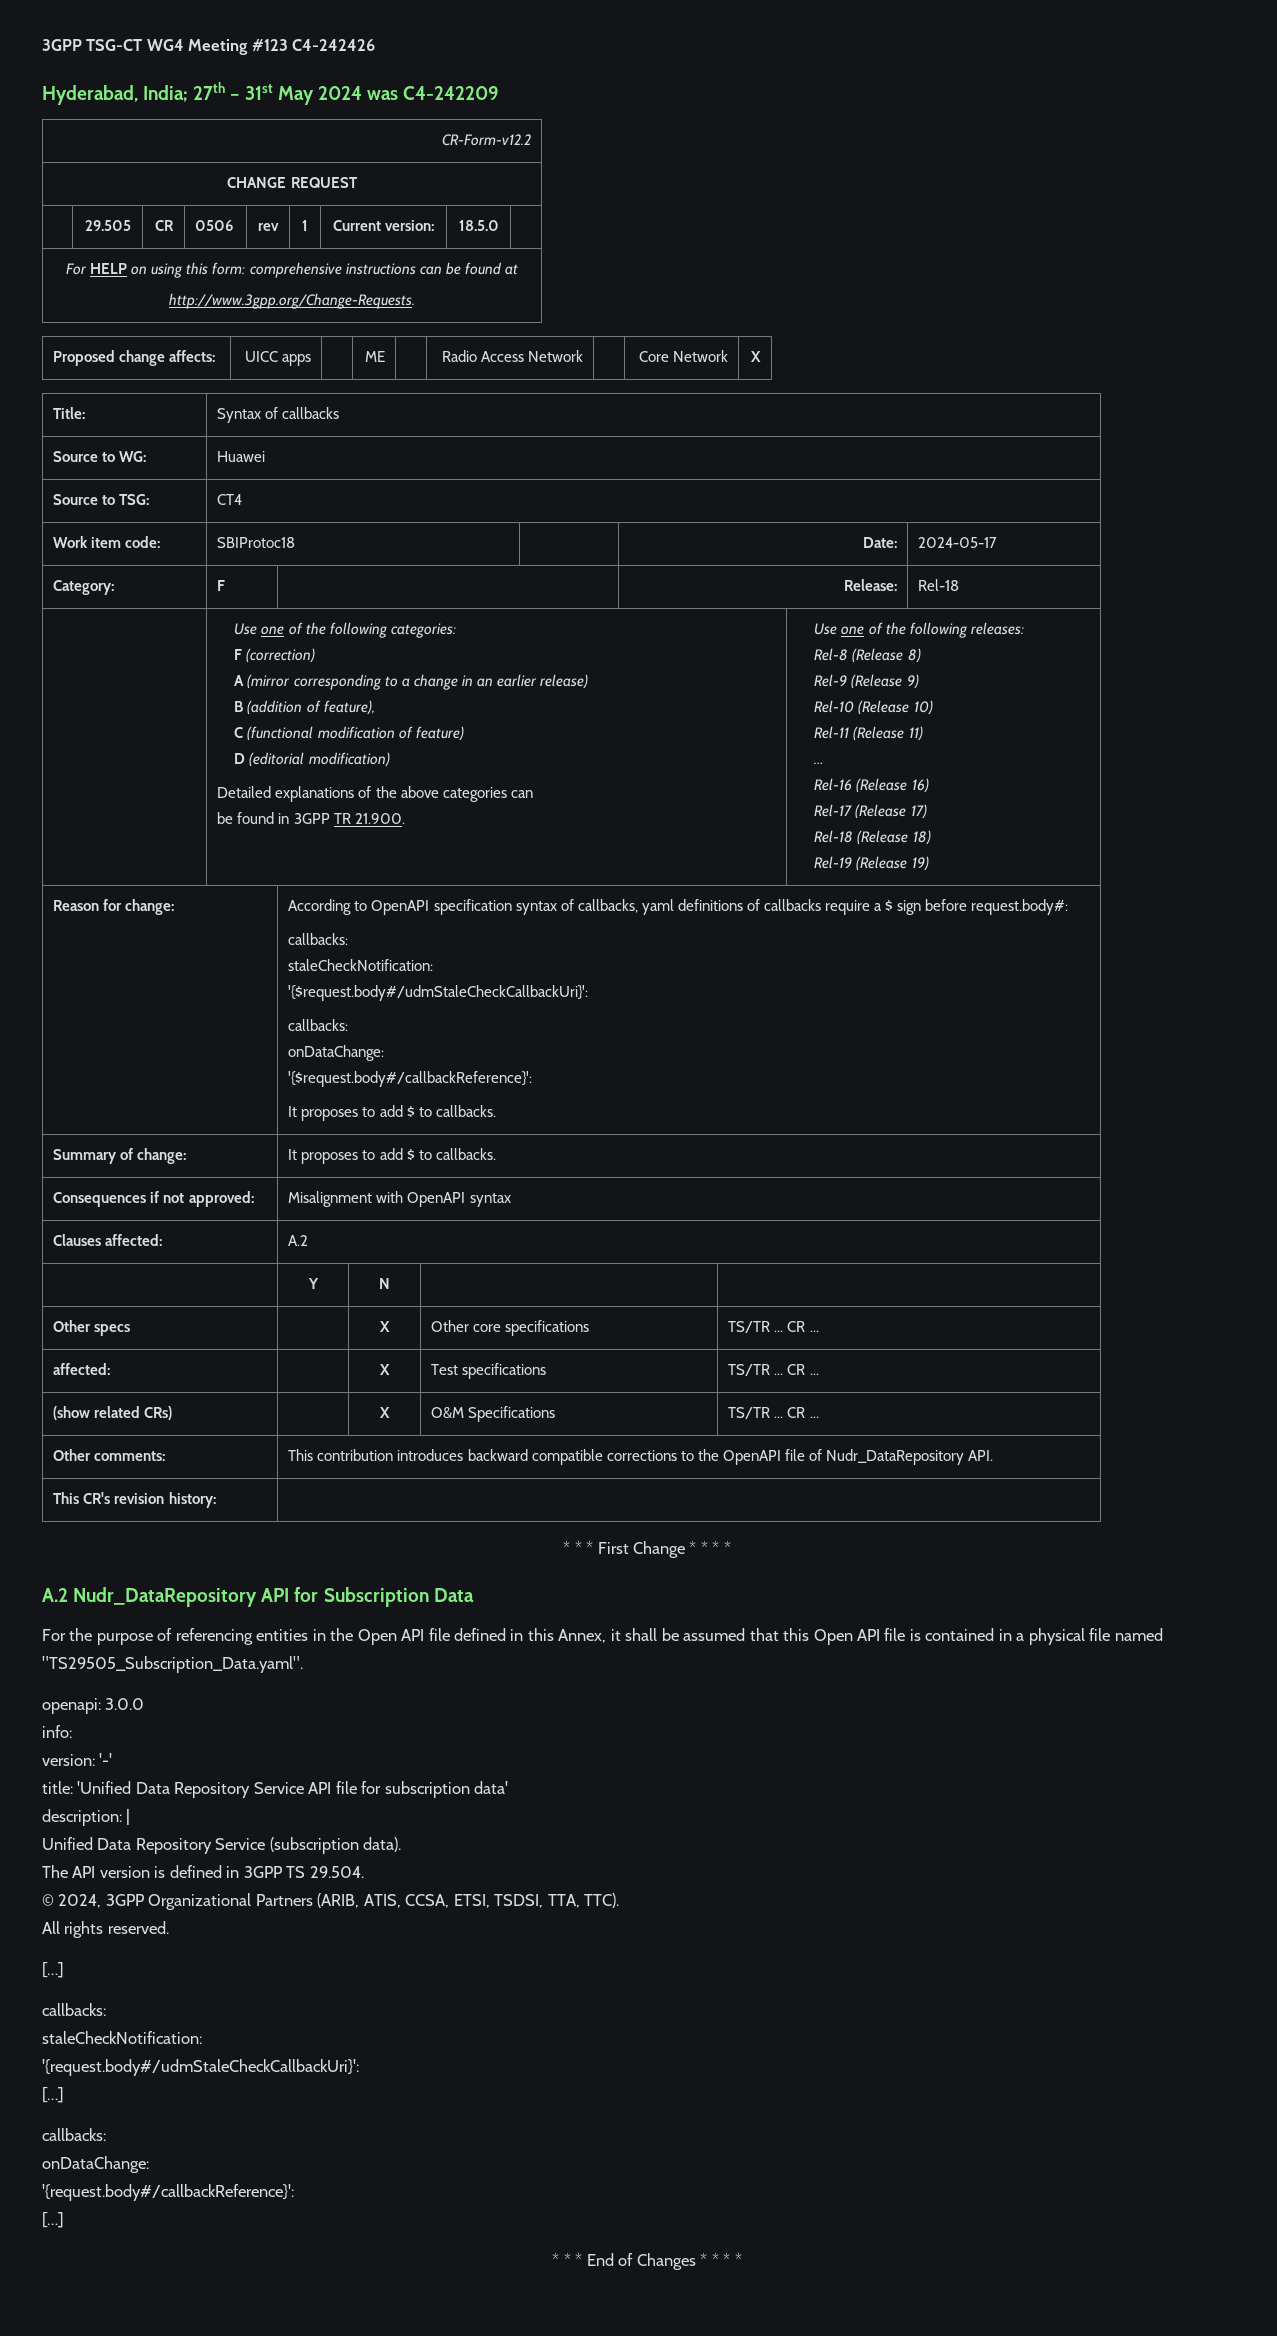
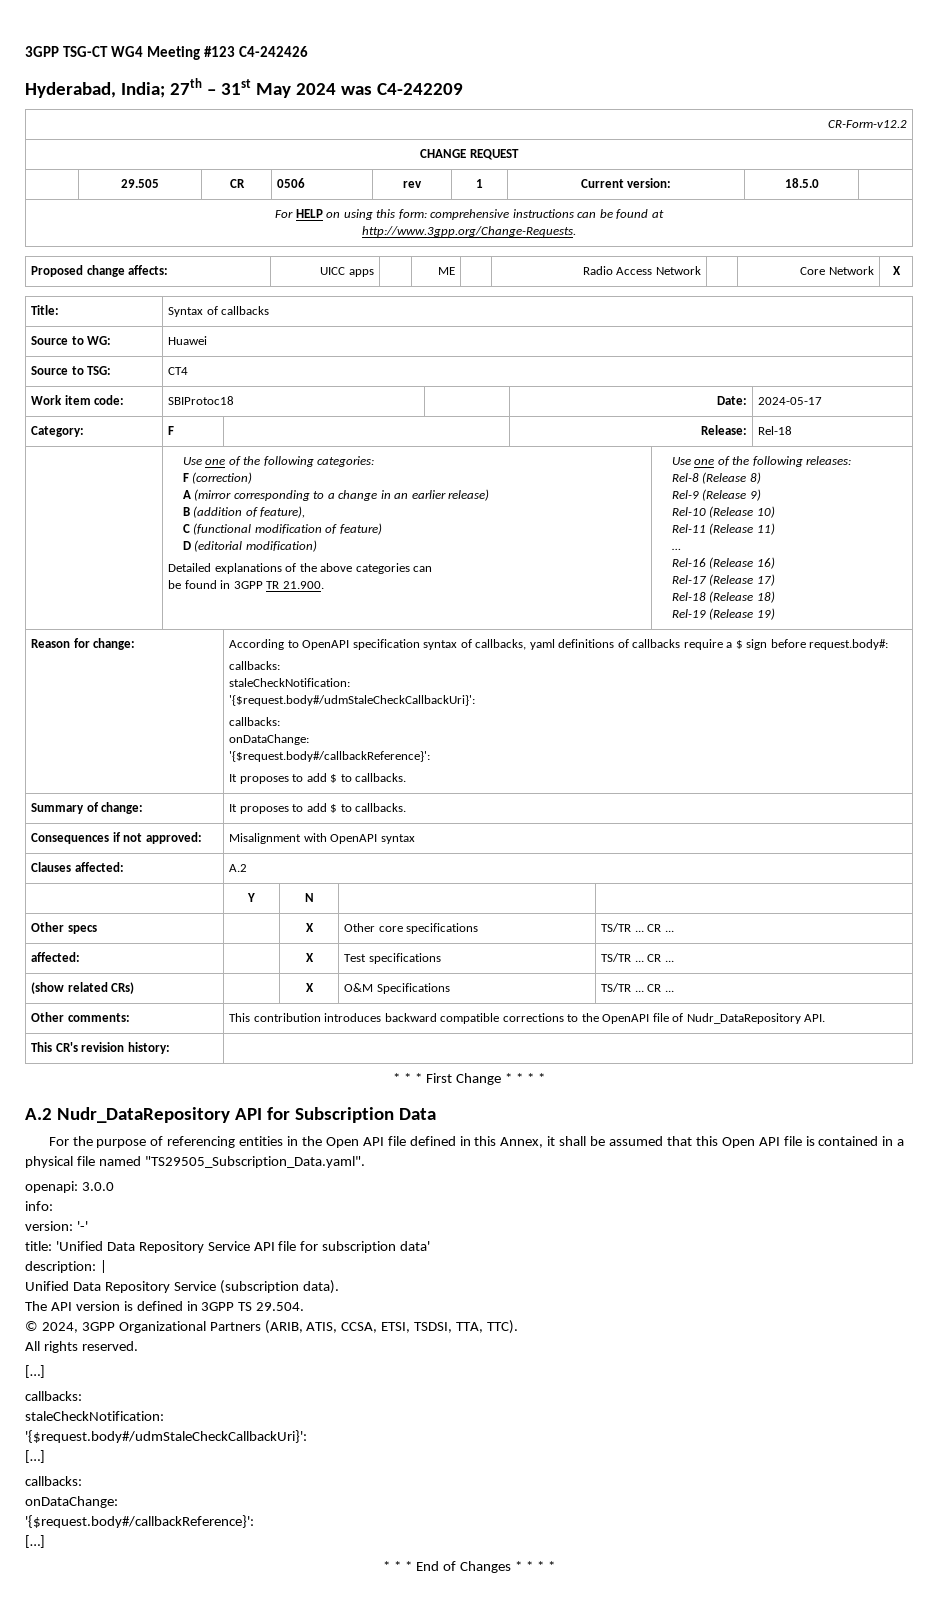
[42,2059,359,2076] '{request.body#/udmStaleCheckCallbackUri}': -> [25,1430,307,1443] '{$request.body#/udmStaleCheckCallbackUri}':
[42,2184,294,2201] '{request.body#/callbackReference}': -> [25,1515,254,1528] '{$request.body#/callbackReference}':

